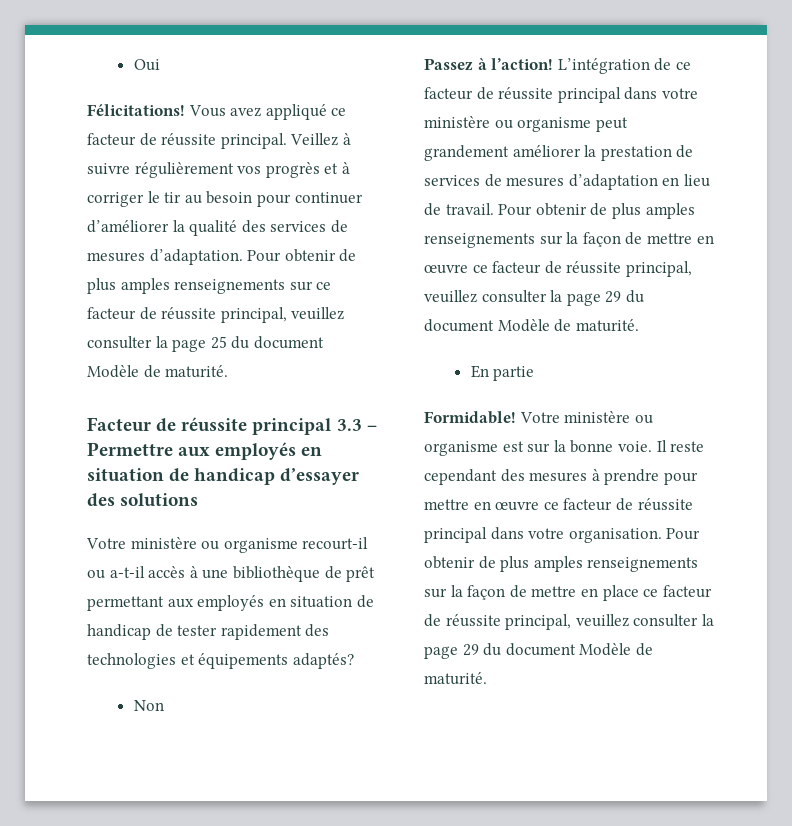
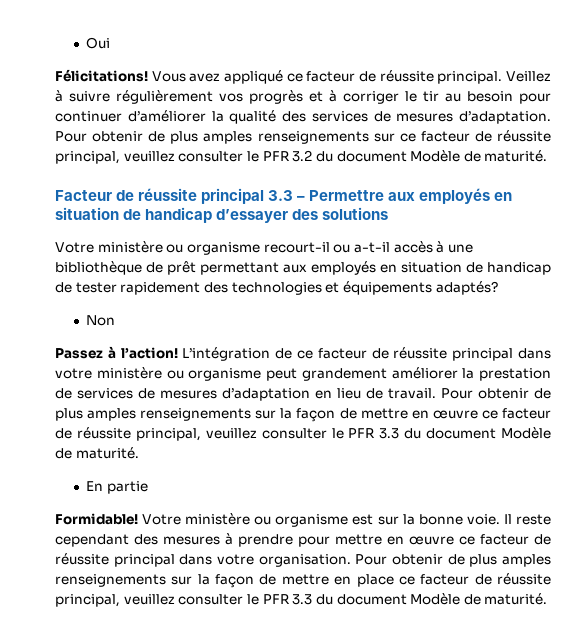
[155,336,227,352] la page 25 -> [246,150,313,162] le PFR 3.2
[550,290,622,306] la page 29 -> [331,428,400,439] le PFR 3.3
[701,614,714,626] [424,644,479,659] la page 29 -> [246,594,313,605] le PFR 3.3

